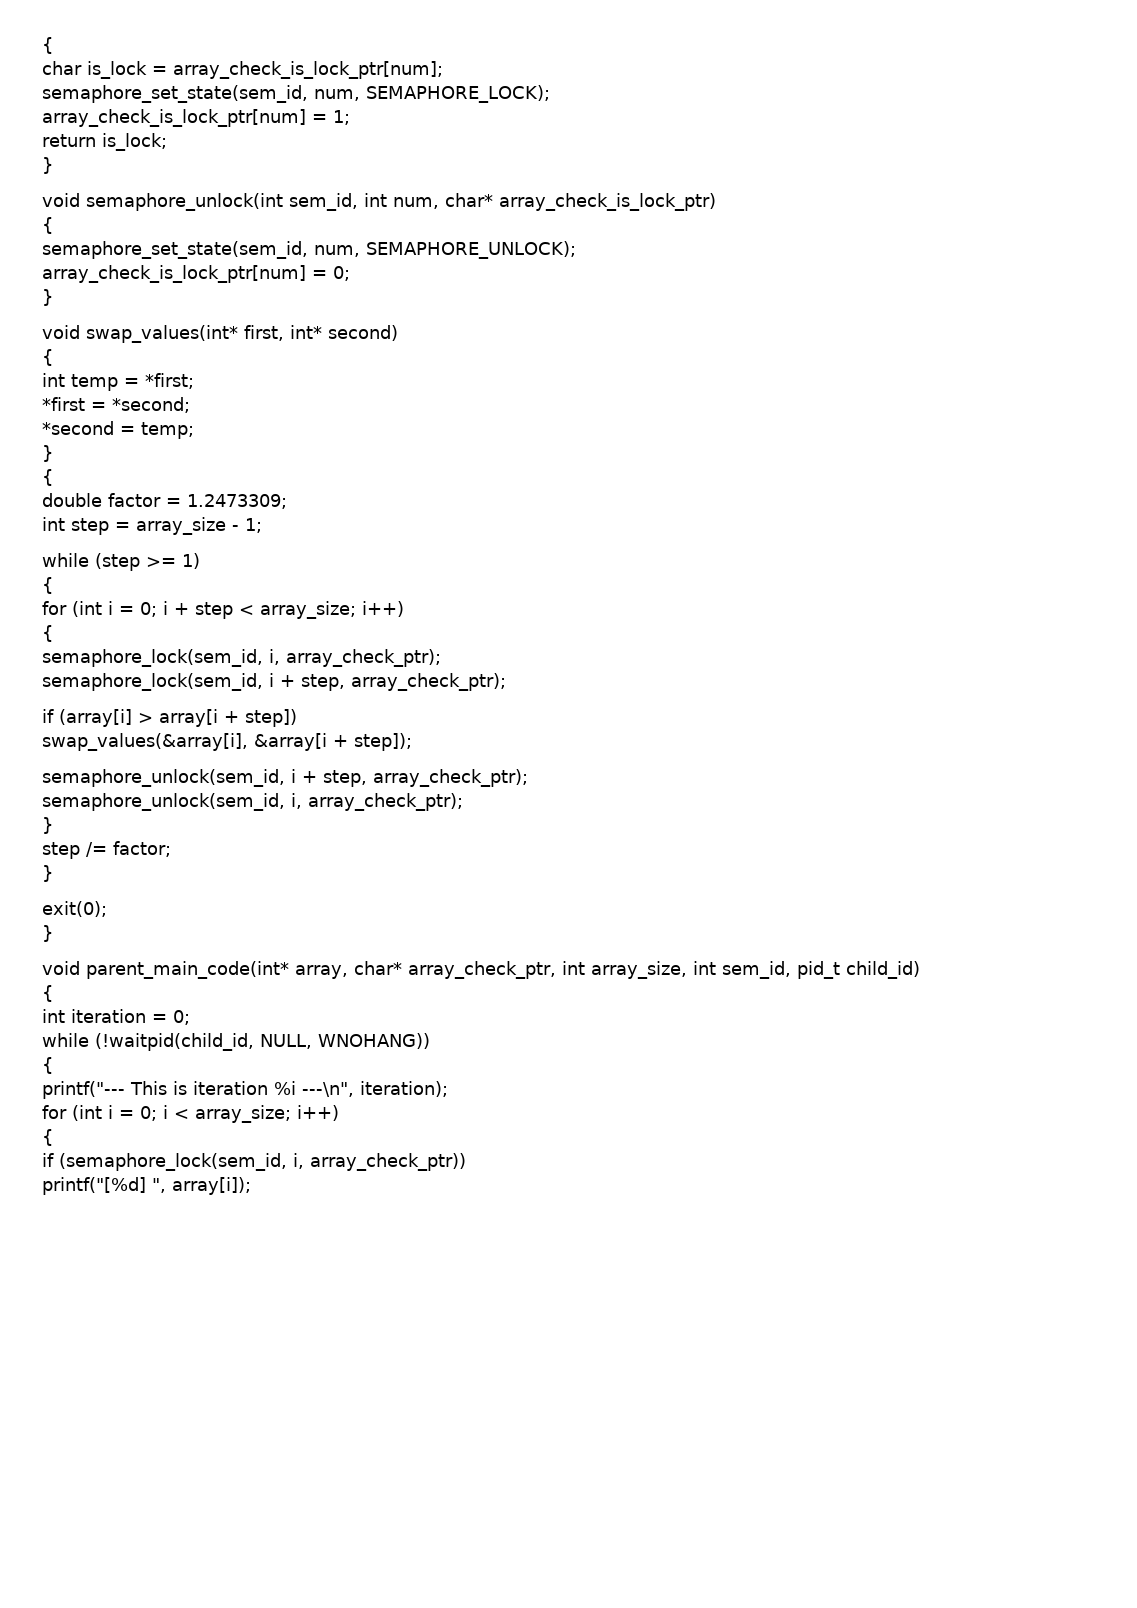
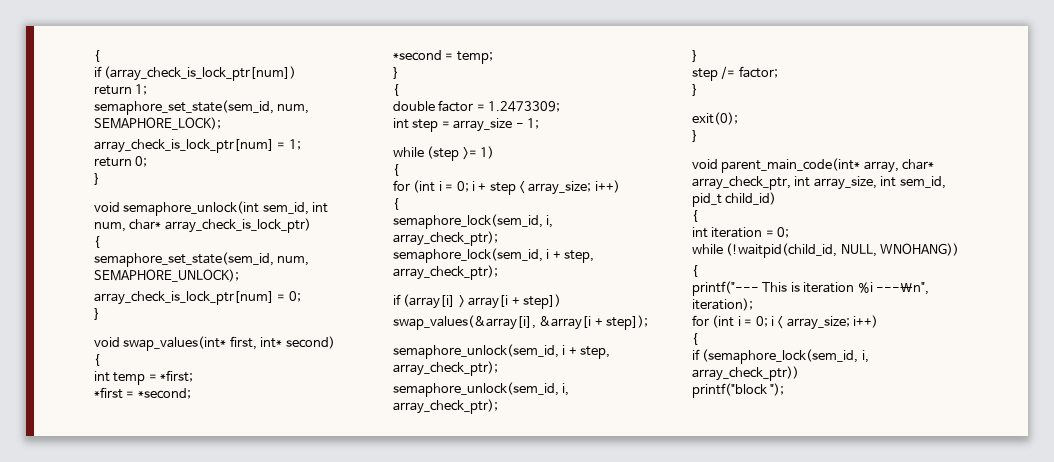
[42,37,53,54] [42,61,443,79] { // char is_lock = array_check_is_lock_ptr[num]; -> [94,50,100,62] [94,66,297,81] [94,84,148,95] { // if (array_check_is_lock_ptr[num]) // return 1;
[102,133,167,151] is_lock; -> [135,156,148,167] 0;
[42,1177,251,1195] printf("[%d] ", array[i]); -> [692,383,785,398] printf("block ");

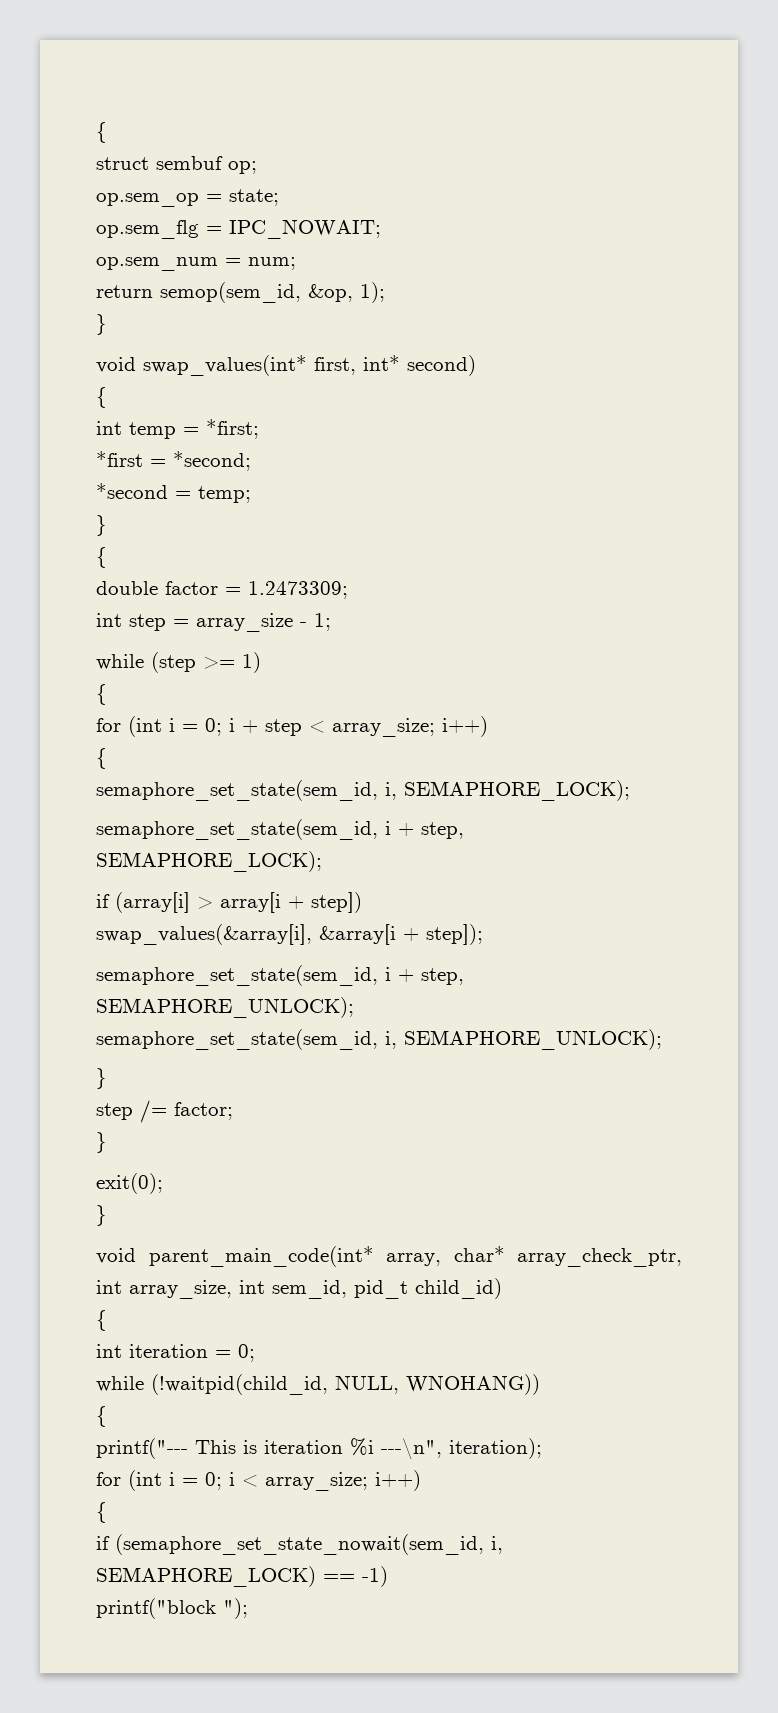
[94,50,100,62] [94,66,297,81] [94,84,148,95] [94,100,310,115] [94,117,221,130] [94,139,301,153] [94,156,148,167] [94,173,100,185] [94,201,329,216] [94,218,311,233] [94,236,100,248] [94,252,310,267] [94,269,239,282] [94,291,301,305] { // if (array_check_is_lock_ptr[num]) // return 1; // semaphore_set_state(sem_id, num, SEMAPHORE_LOCK); // array_check_is_lock_ptr[num] = 1; // return 0; // } // void semaphore_unlock(int sem_id, int num, char* array_check_is_lock_ptr) // { // semaphore_set_state(sem_id, num, SEMAPHORE_UNLOCK); // array_check_is_lock_ptr[num] = 0; -> [96,122,107,143] [96,156,257,174] [96,189,279,207] [96,219,381,239] [96,257,296,271] [96,282,385,303] { // struct sembuf op; // op.sem_op = state; // op.sem_flg = IPC_NOWAIT; // op.sem_num = num; // return semop(sem_id, &op, 1);
[393,214,554,229] [393,231,498,246] [393,248,595,263] [393,265,498,280] semaphore_lock(sem_id, i, array_check_ptr); // semaphore_lock(sem_id, i + step, array_check_ptr); -> [96,780,630,801] [96,819,464,840] [96,851,322,872] semaphore_set_state(sem_id, i, SEMAPHORE_LOCK); // semaphore_set_state(sem_id, i + step, SEMAPHORE_LOCK);
[393,344,611,359] [393,361,498,376] [393,382,570,397] [393,399,498,414] semaphore_unlock(sem_id, i + step, array_check_ptr); // semaphore_unlock(sem_id, i, array_check_ptr); -> [96,965,464,986] [96,997,354,1018] [96,1029,662,1050] semaphore_set_state(sem_id, i + step, SEMAPHORE_UNLOCK); // semaphore_set_state(sem_id, i, SEMAPHORE_UNLOCK);
[702,349,869,364] [692,366,799,381] (semaphore_lock(sem_id, i, array_check_ptr)) -> [115,1534,503,1555] [96,1566,388,1587] (semaphore_set_state_nowait(sem_id, i, SEMAPHORE_LOCK) == -1)

